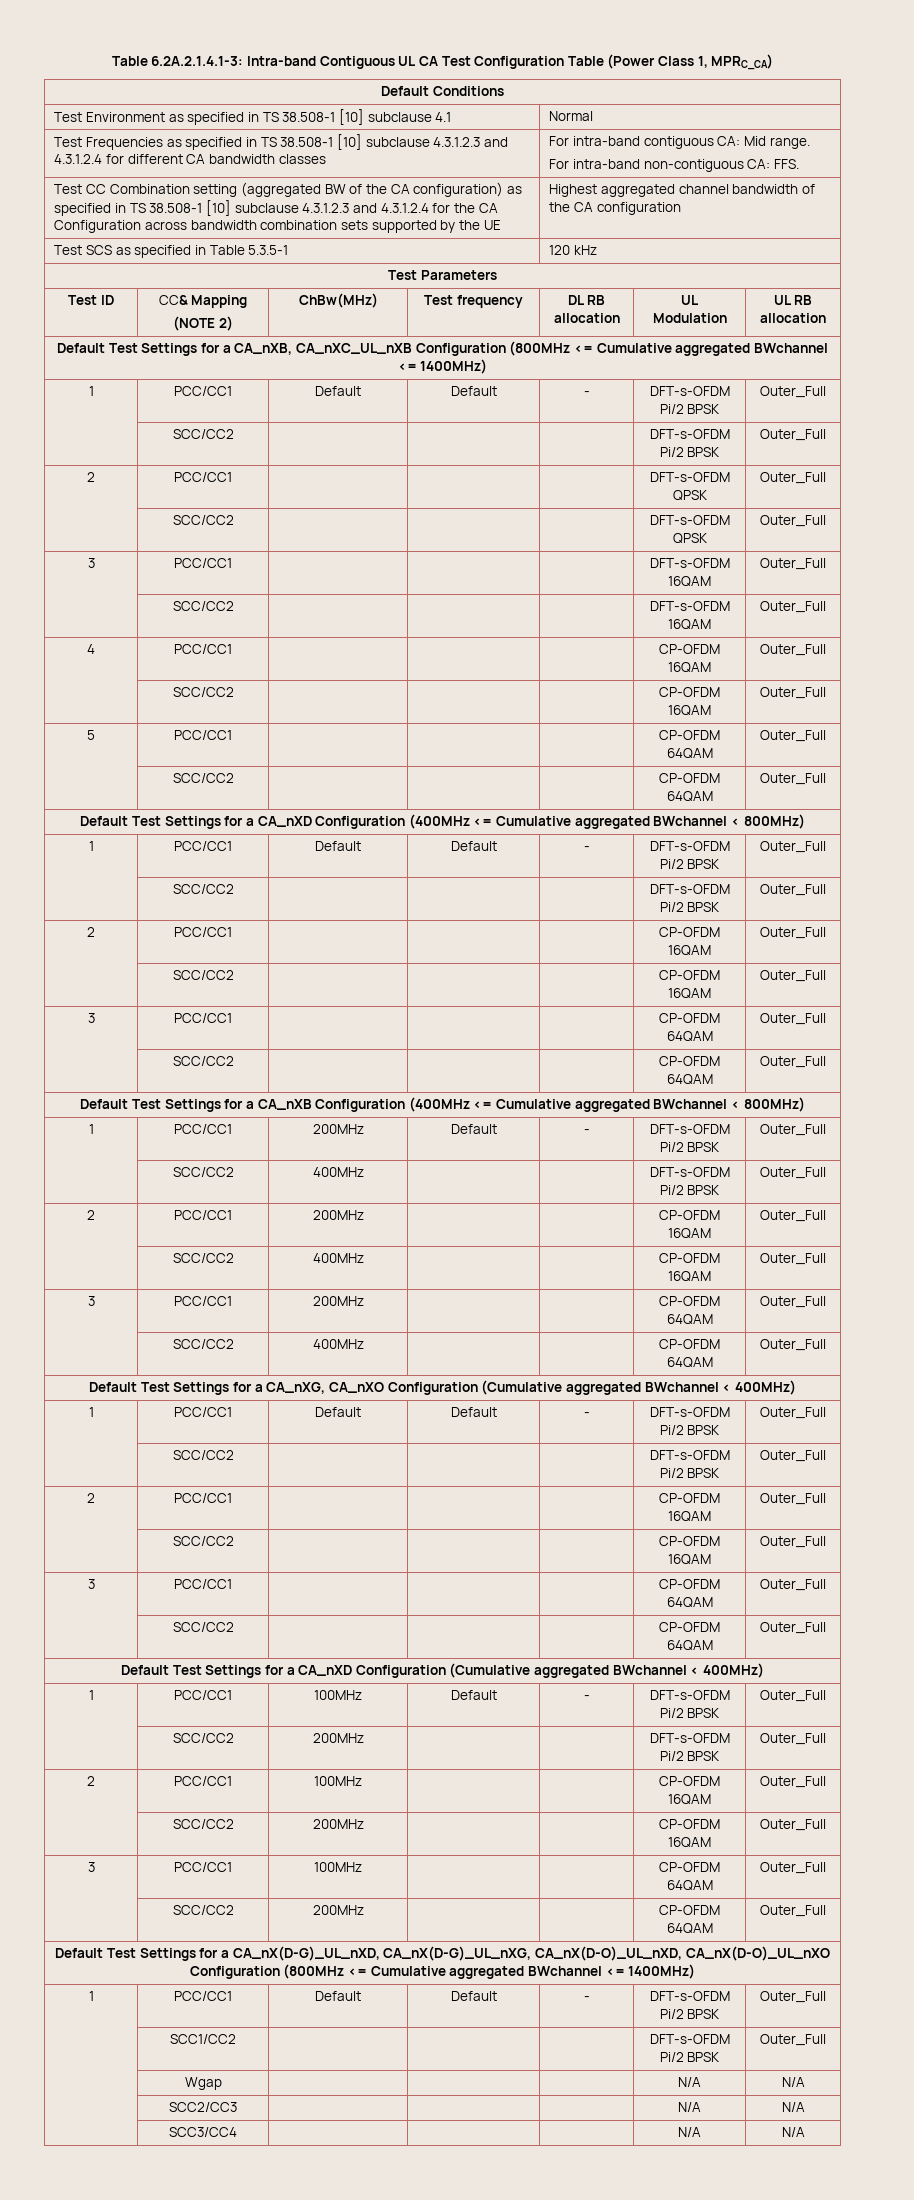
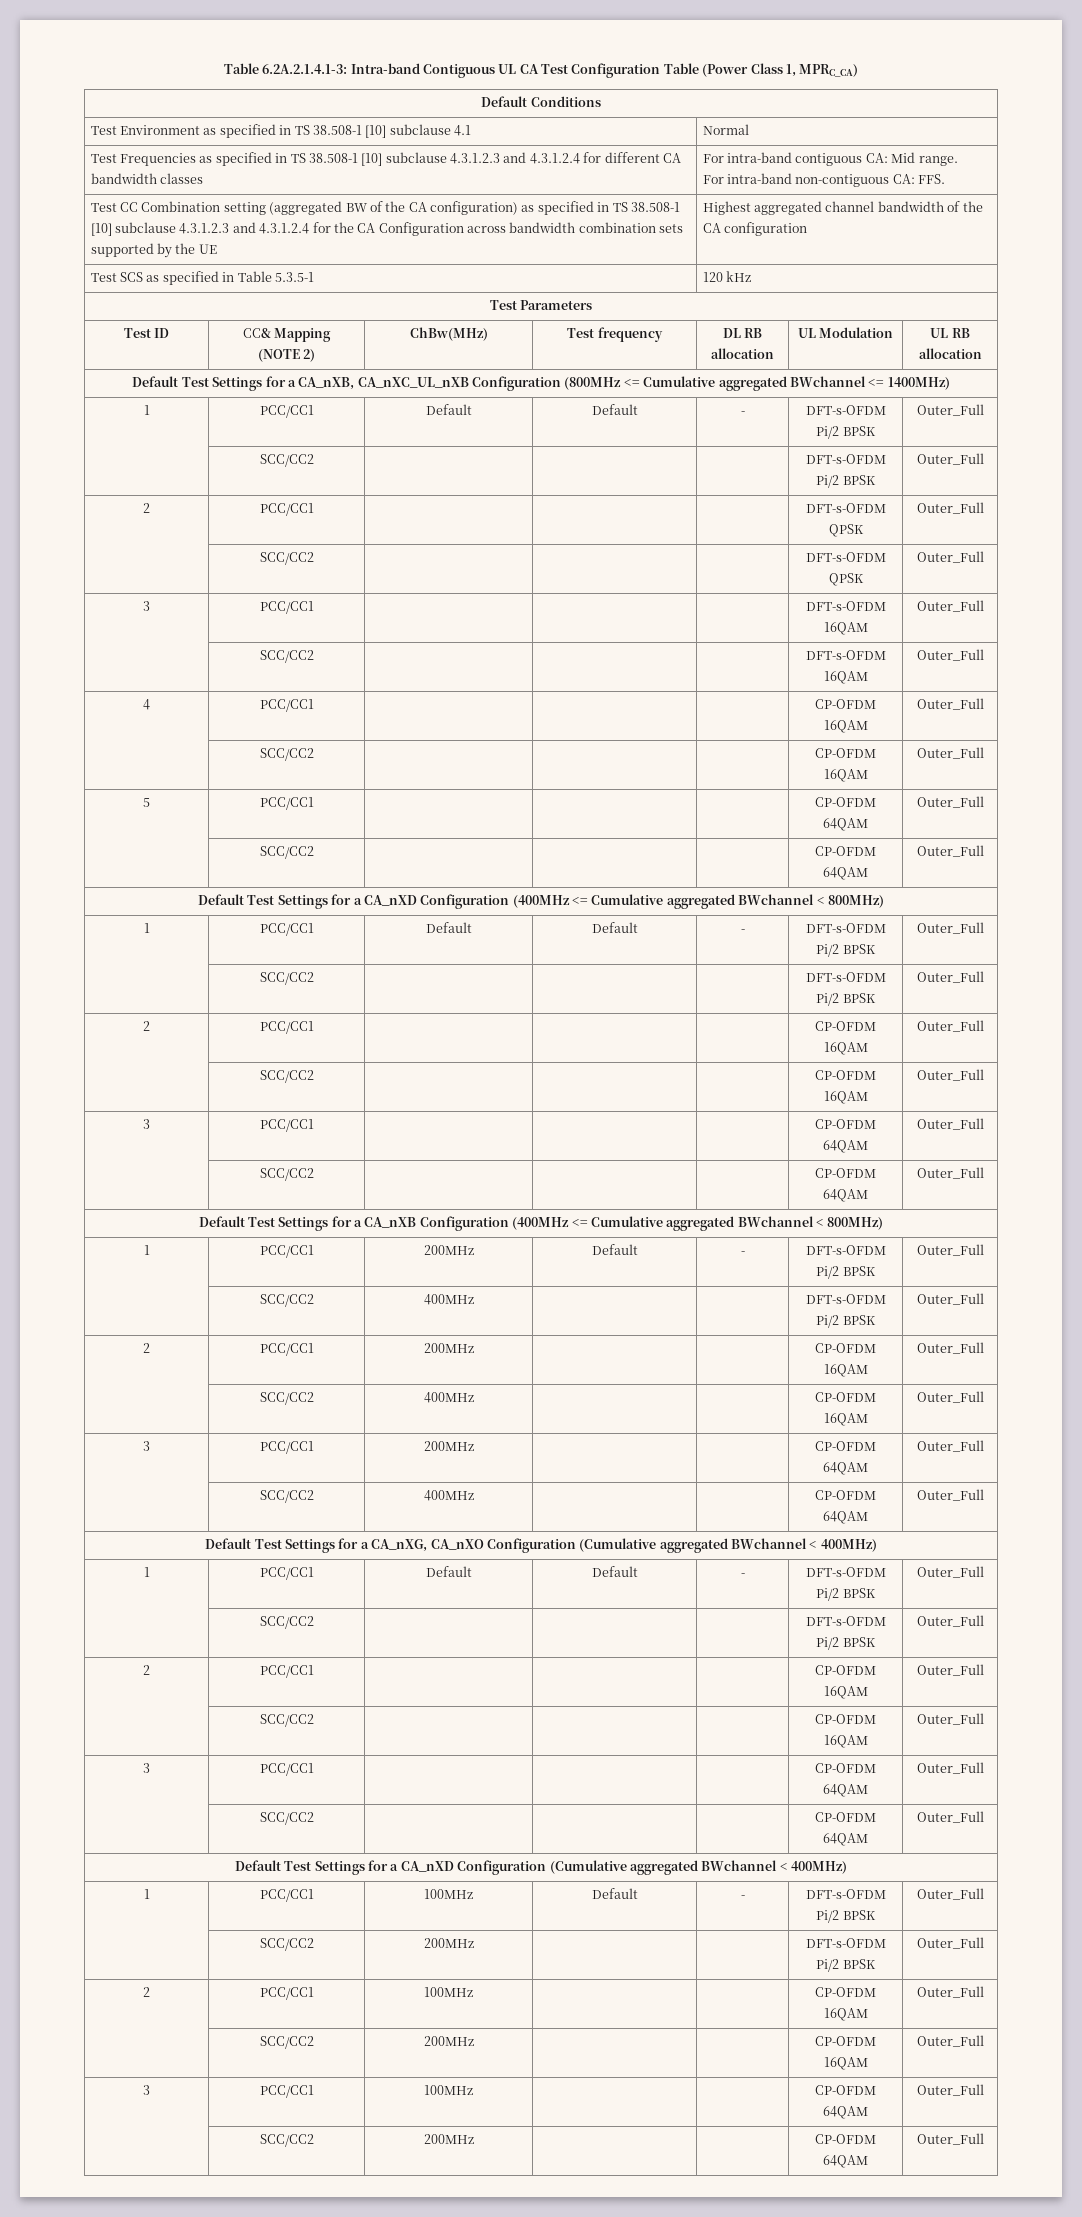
[55,1946,830,1961] [189,1964,696,1979] [88,1991,94,2001] [174,1991,232,2001] [315,1991,361,2001] [450,1991,497,2001] [583,1996,590,2001] [649,1991,730,2001] [659,2009,721,2019] [760,1991,826,2003] [170,2034,236,2044] [649,2034,730,2044] [659,2052,721,2062] [760,2034,826,2046] [184,2077,222,2090] [678,2077,701,2087] [781,2077,805,2087] [169,2102,237,2112] [678,2102,701,2112] [781,2102,805,2112] [169,2127,237,2137] [678,2127,701,2137] [781,2127,805,2137] // Default Test Settings for a CA_nX(D-G)_UL_nXD, CA_nX(D-G)_UL_nXG, CA_nX(D-O)_UL_nXD, CA_nX(D-O)_UL_nXO Configuration (800MHz <= Cumulative aggregated BWchannel <= 1400MHz) // 1 | PCC/CC1 | Default | Default | - | DFT-s-OFDM Pi/2 BPSK | Outer_Full // | SCC1/CC2 | | | | DFT-s-OFDM Pi/2 BPSK | Outer_Full // | Wgap | | | | N/A | N/A // | SCC2/CC3 | | | | N/A | N/A // | SCC3/CC4 | | | | N/A | N/A -> (984, 2139) none

